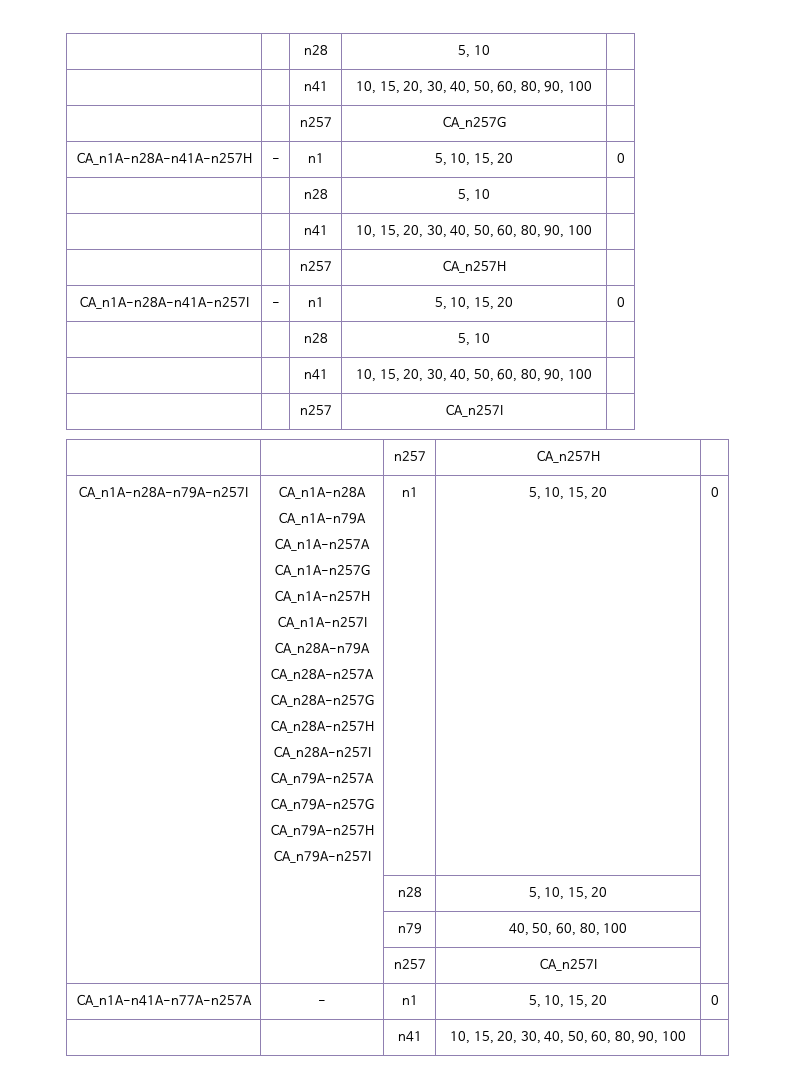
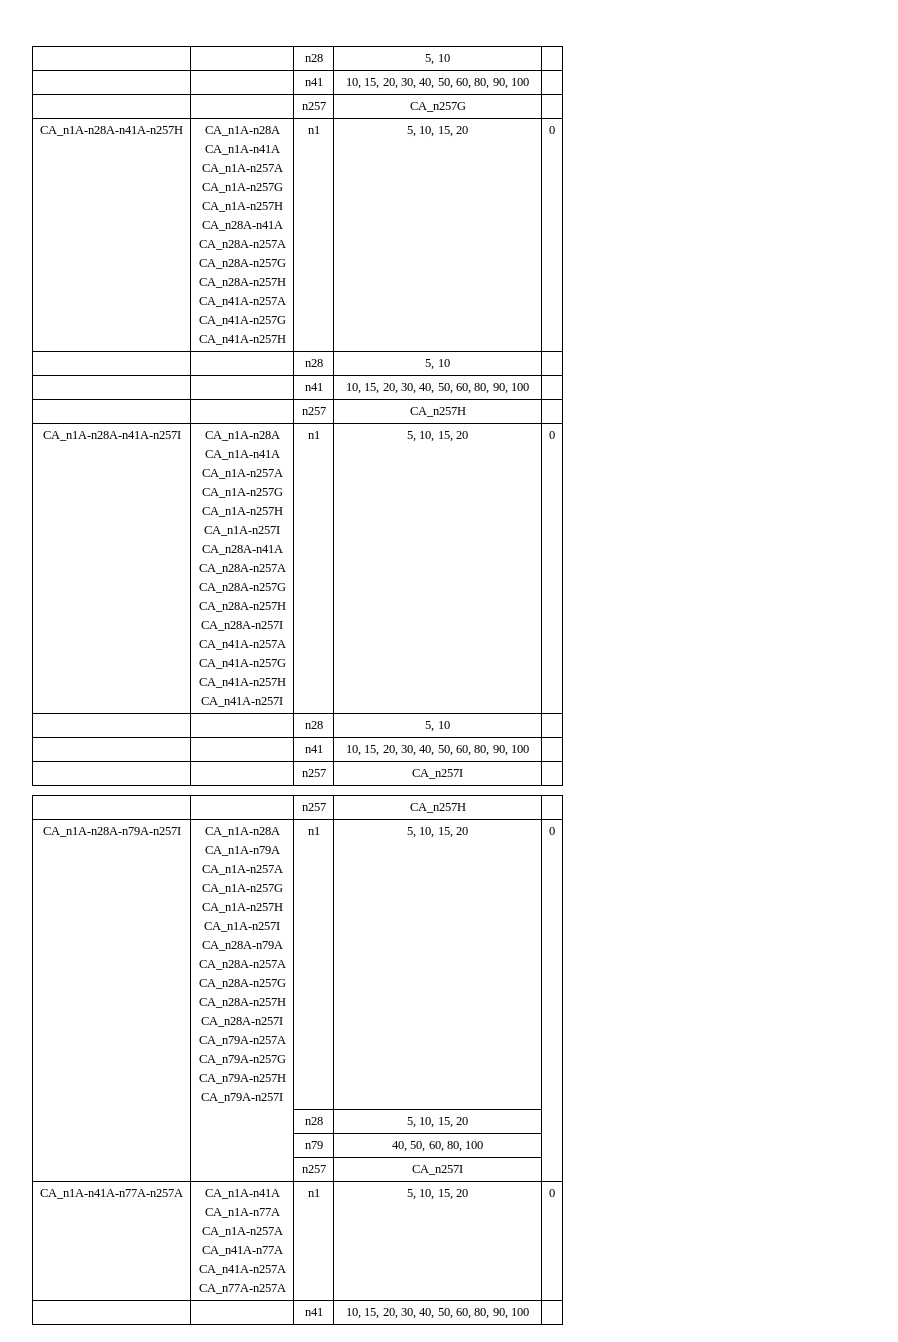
[271,158,280,163] - -> [204,126,280,136] [204,145,280,155] [201,164,283,174] [201,183,283,193] [201,202,283,212] [201,221,283,231] [198,240,286,250] [198,259,286,269] [198,278,286,288] [198,297,286,307] [198,316,286,326] [198,335,286,345] CA_n1A-n28A // CA_n1A-n41A // CA_n1A-n257A // CA_n1A-n257G // CA_n1A-n257H // CA_n28A-n41A // CA_n28A-n257A // CA_n28A-n257G // CA_n28A-n257H // CA_n41A-n257A // CA_n41A-n257G // CA_n41A-n257H
[271,302,280,307] - -> [204,431,280,441] [204,450,280,460] [201,469,283,479] [201,488,283,498] [201,507,283,517] [203,526,280,536] [201,545,283,555] [198,564,286,574] [198,583,286,593] [198,602,286,612] [200,621,283,631] [198,640,286,650] [198,659,286,669] [198,678,286,688] [200,697,283,707] CA_n1A-n28A // CA_n1A-n41A // CA_n1A-n257A // CA_n1A-n257G // CA_n1A-n257H // CA_n1A-n257I // CA_n28A-n41A // CA_n28A-n257A // CA_n28A-n257G // CA_n28A-n257H // CA_n28A-n257I // CA_n41A-n257A // CA_n41A-n257G // CA_n41A-n257H // CA_n41A-n257I
[318,1000,326,1005] - -> [204,1189,280,1199] [204,1208,280,1218] [201,1227,283,1237] [201,1246,283,1256] [198,1265,286,1275] [198,1284,286,1294] CA_n1A-n41A // CA_n1A-n77A // CA_n1A-n257A // CA_n41A-n77A // CA_n41A-n257A // CA_n77A-n257A

